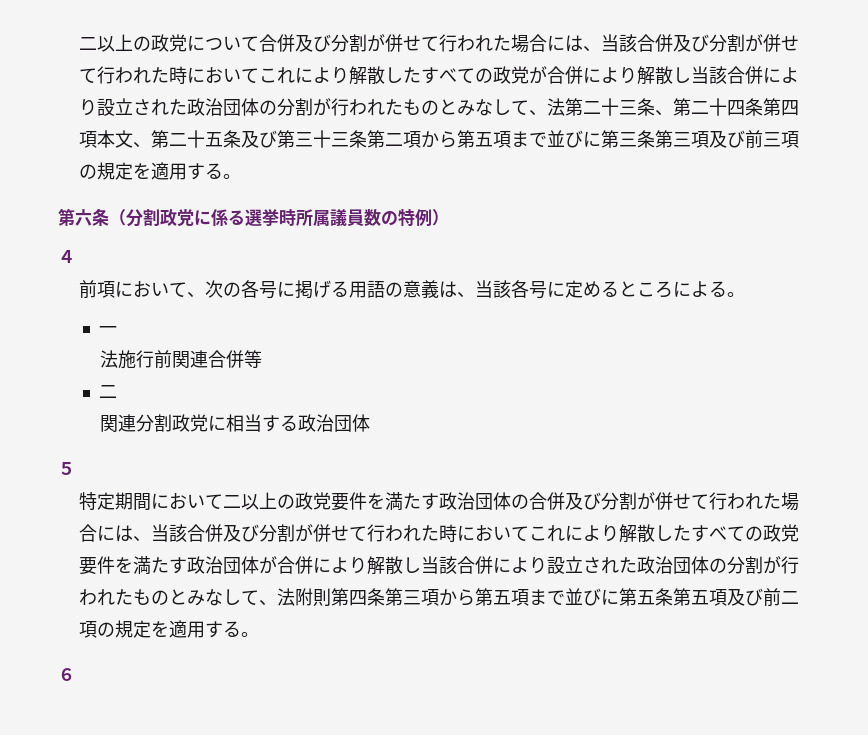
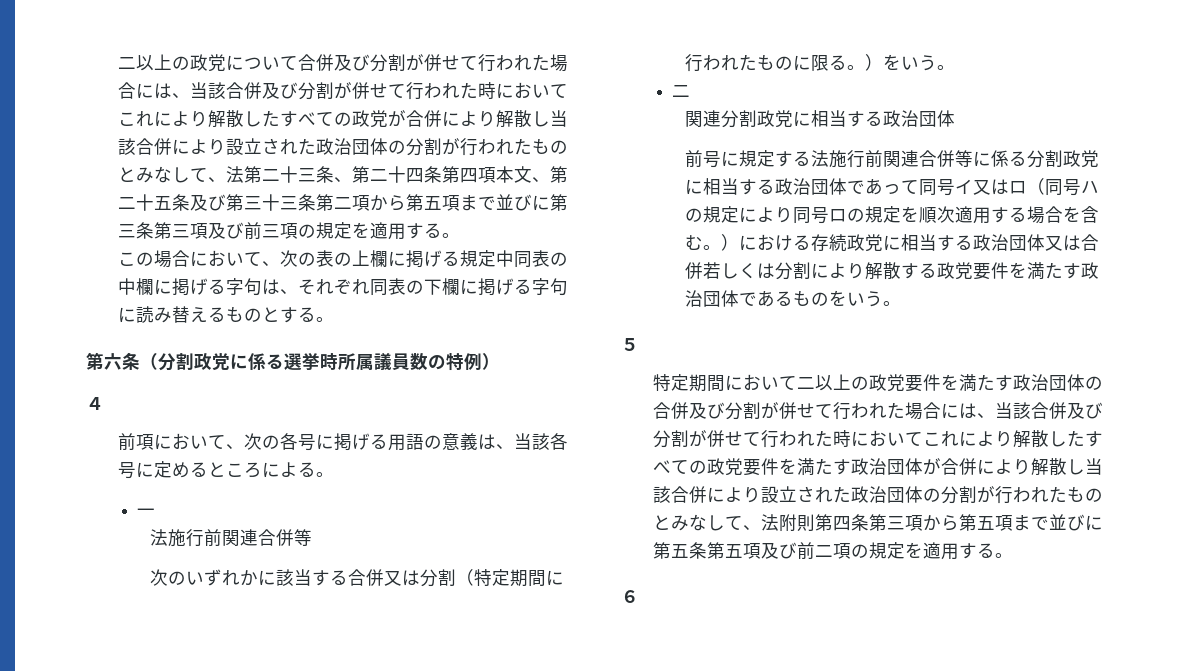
(241, 176) none -> [118,250,569,268] [118,278,569,296] [118,306,335,323] // この場合において、次の表の上欄に掲げる規定中同表の中欄に掲げる字句は、それぞれ同表の下欄に掲げる字句に読み替えるものとする。
(262, 359) none -> [150,569,565,587] [685,54,956,72] // 次のいずれかに該当する合併又は分割（特定期間に行われたものに限る。）をいう。
(370, 423) none -> [685,150,1100,168] [685,178,1100,196] [685,206,1100,224] [685,234,1100,252] [685,262,1100,280] [685,290,902,307] // 前号に規定する法施行前関連合併等に係る分割政党に相当する政治団体であって同号イ又はロ（同号ハの規定により同号ロの規定を順次適用する場合を含む。）における存続政党に相当する政治団体又は合併若しくは分割により解散する政党要件を満たす政治団体であるものをいう。

